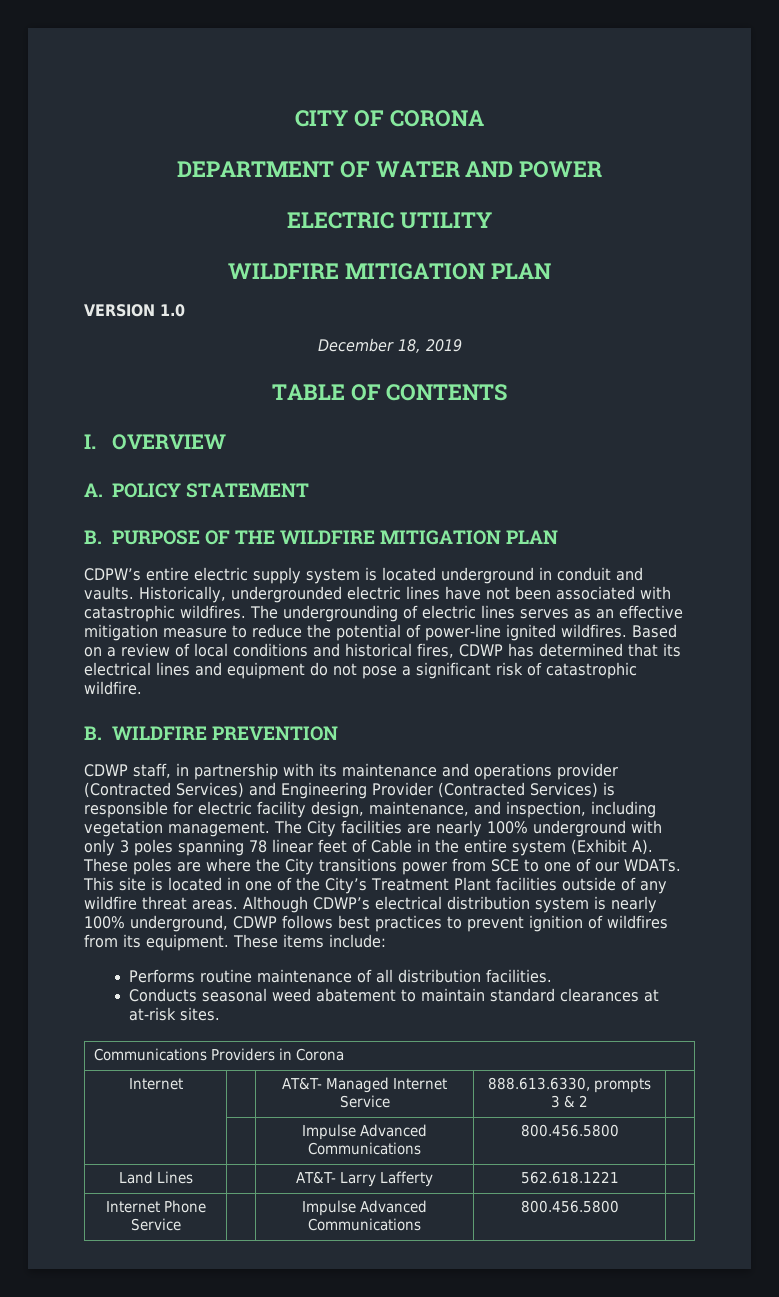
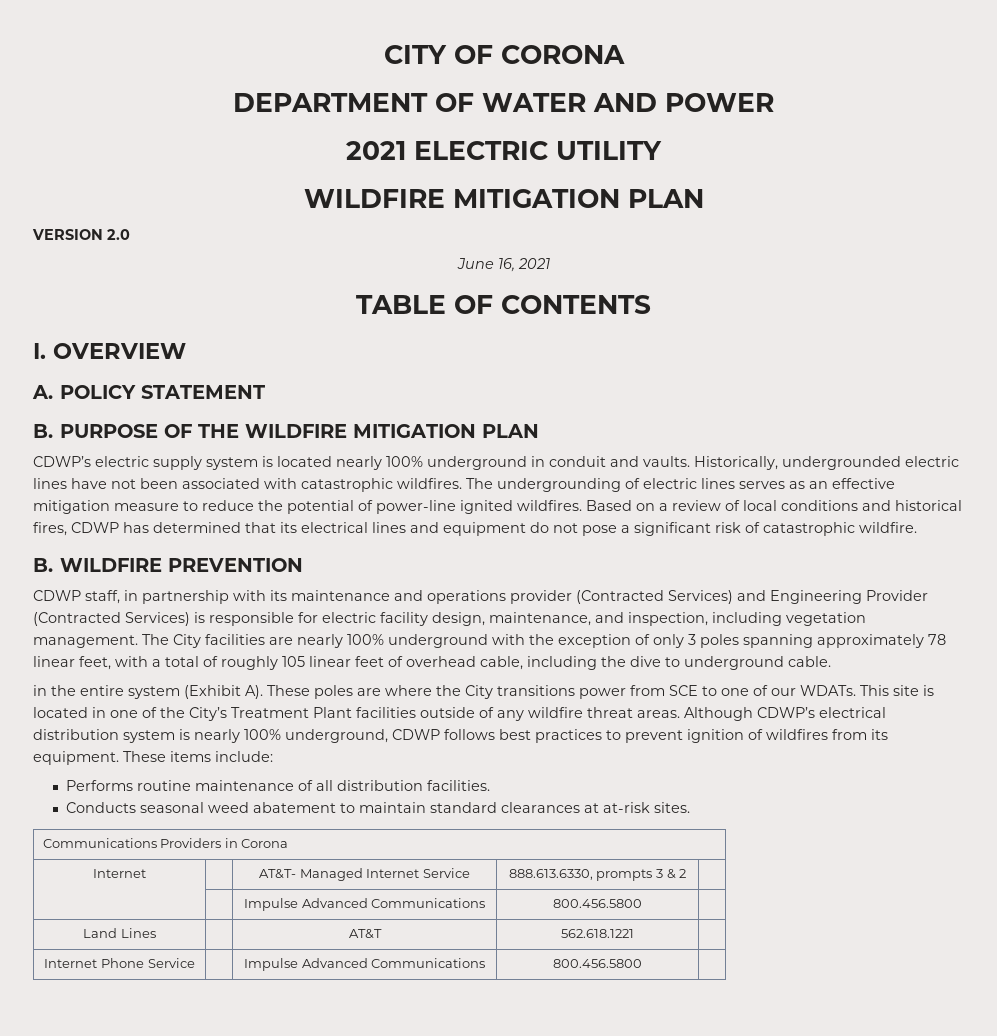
(603, 169) none -> [346,141,406,160] 2021
[160,304,185,317] [317,338,462,353] 1.0 // December 18, 2019 -> [107,229,130,240] [456,258,550,272] 2.0 // June 16, 2021
[84,567,189,581] CDPW’s entire -> [33,456,91,467] CDWP’s
(436, 574) none -> [336,456,423,470] nearly 100%
(662, 826) none -> [529,634,650,648] the exception of
(244, 847) none -> [817,634,924,648] approximately
[318,839,412,853] feet of Cable -> [79,656,831,670] feet, with a total of roughly 105 linear feet of overhead cable, including the dive to underground cable. //
[295,1171,434,1187] AT&T- Larry Lafferty -> [348,929,382,939] AT&T

